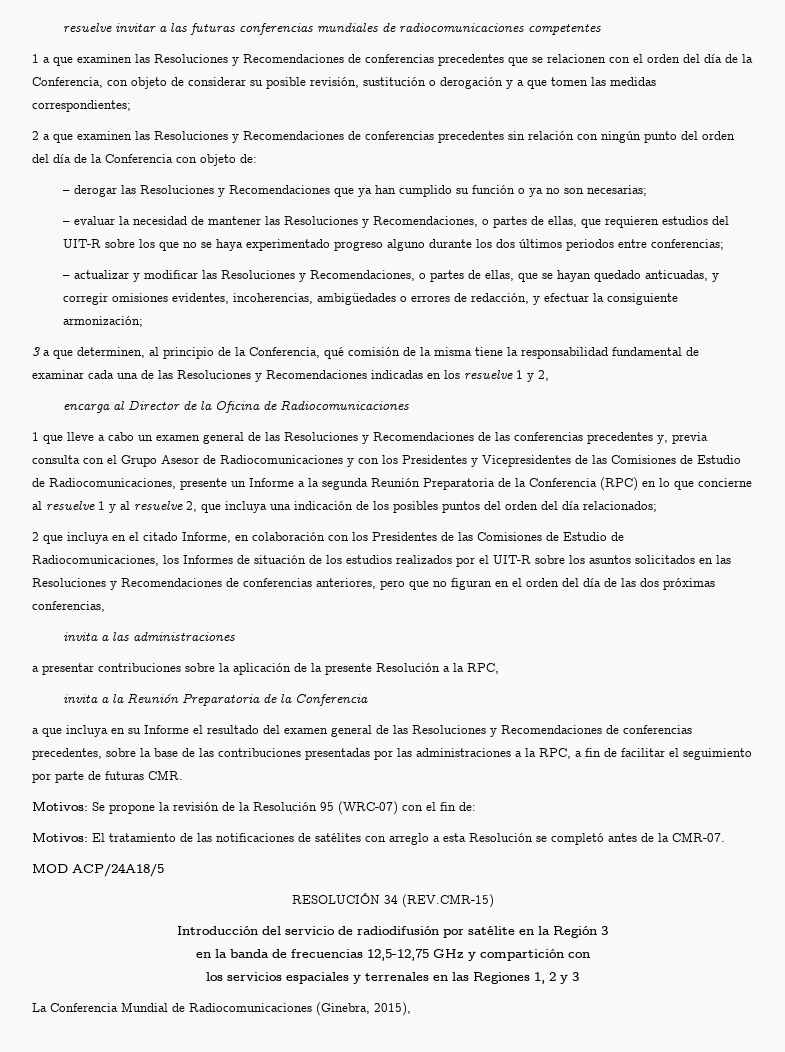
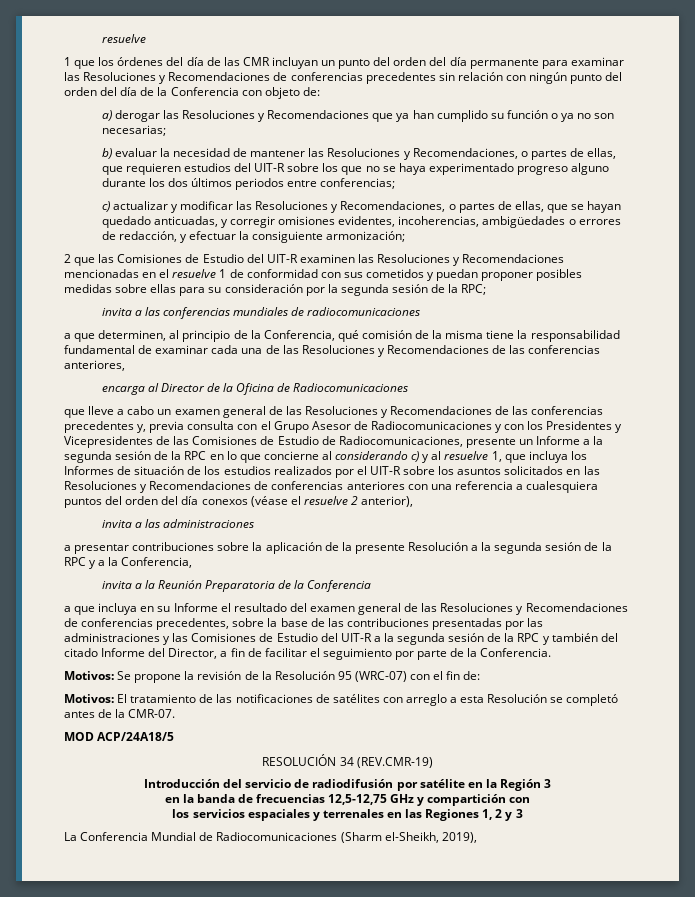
[62,23,601,35] [32,54,753,66] [32,77,656,89] [32,100,131,112] [32,131,132,143] resuelve invitar a las futuras conferencias mundiales de radiocomunicaciones competentes // 1 a que examinen las Resoluciones y Recomendaciones de conferencias precedentes que se relacionen con el orden del día de la Conferencia, con objeto de considerar su posible revisión, sustitución o derogación y a que tomen las medidas correspondientes; // 2 a que examinen -> [101,34,146,43] [64,57,624,69] resuelve // 1 que los órdenes del día de las CMR incluyan un punto del orden del día permanente para examinar
[62,190,70,194] – -> [101,110,112,121] a)
[62,221,70,225] – -> [101,148,112,159] b)
[62,275,70,279] – -> [101,201,110,212] c)
[32,347,40,356] 3 -> [64,254,565,266] [64,269,583,281] [64,284,487,296] [101,307,421,319] 2 que las Comisiones de Estudio del UIT-R examinen las Resoluciones y Recomendaciones mencionadas en el resuelve 1 de conformidad con sus cometidos y puedan proponer posibles medidas sobre ellas para su consideración por la segunda sesión de la RPC; // invita a las conferencias mundiales de radiocomunicaciones //
[371,370,549,382] indicadas en los resuelve 1 y 2, -> [492,345,601,354] [64,360,125,371] de las conferencias anteriores,
[32,432,39,441] 1 -> (409, 387) none
[371,477,638,491] Reunión Preparatoria de la Conferencia (RPC) -> [115,451,207,460] sesión de la RPC
[46,501,105,510] resuelve 1 -> [335,451,420,462] considerando c)
[186,501,657,513] [32,532,624,544] [32,555,159,566] 2, que incluya una indicación de los posibles puntos del orden del día relacionados; // 2 que incluya en el citado Informe, en colaboración con los Presidentes de las Comisiones de Estudio de Radiocomunicaciones, -> [491,451,568,463] 1, que incluya
[316,578,715,590] [32,601,105,612] anteriores, pero que no figuran en el orden del día de las dos próximas conferencias, -> [346,481,599,493] [64,496,414,508] anteriores con una referencia a cualesquiera puntos del orden del día conexos (véase el resuelve 2 anterior),
[467,663,499,674] RPC, -> [494,542,612,554] [64,557,193,569] segunda sesión de la RPC y a la Conferencia,
[515,748,571,759] a la RPC, -> [163,633,618,645] [64,648,218,659] y las Comisiones de Estudio del UIT-R a la segunda sesión de la RPC y también del citado Informe del Director,
[105,770,183,780] futuras CMR. -> [467,648,552,657] la Conferencia.
[401,894,494,908] (REV.CMR-15) -> [356,757,433,768] (REV.CMR-19)
[316,1002,411,1016] (Ginebra, 2015), -> [340,832,477,843] (Sharm el-Sheikh, 2019),

